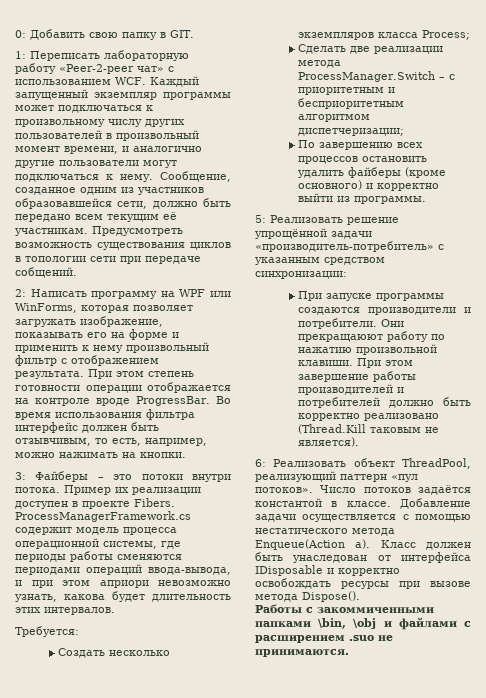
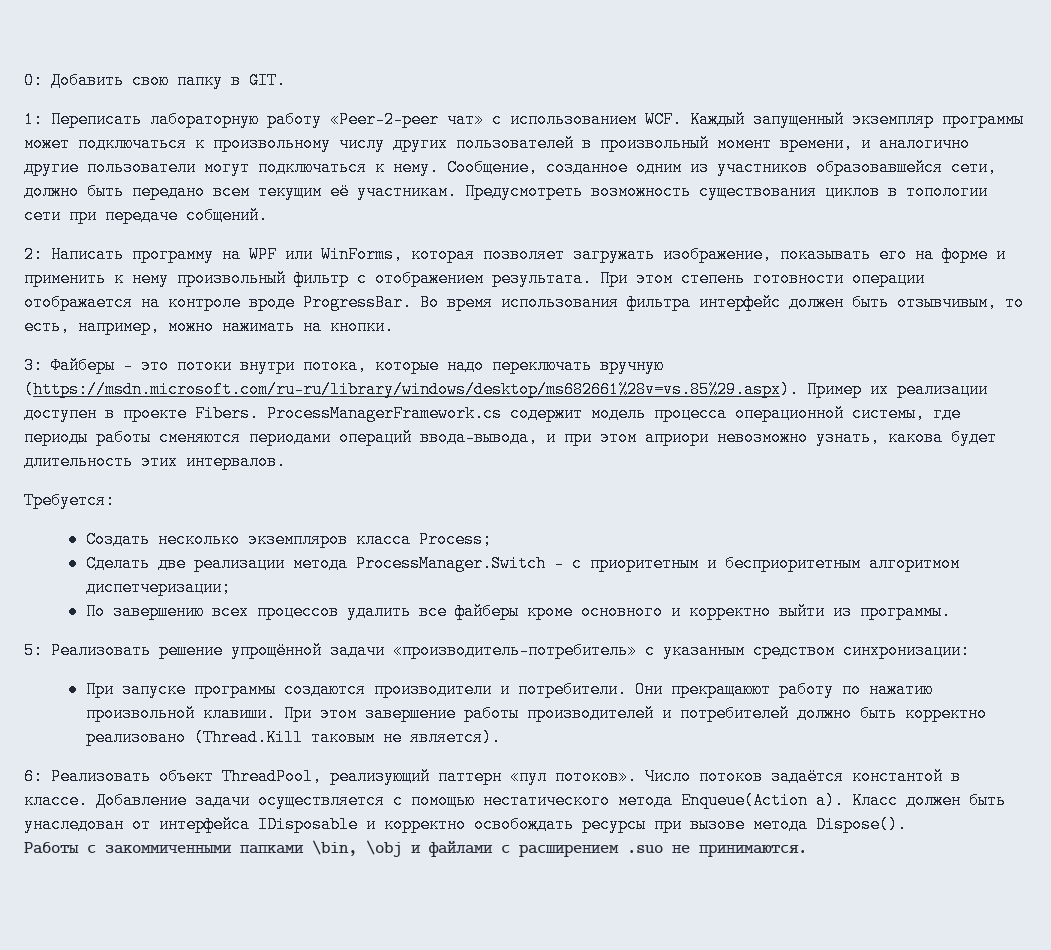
[15,487,60,493] потока. -> [303,357,663,374] [24,381,799,398] потока, которые надо переключать вручную (https://msdn.microsoft.com/ru-ru/library/windows/desktop/ms682661%28v=vs.85%29.aspx).
[362,156,428,162] [298,167,447,178] [298,180,363,190] остановить удалить файберы (кроме основного) -> [346,604,662,620] удалить все файберы кроме основного

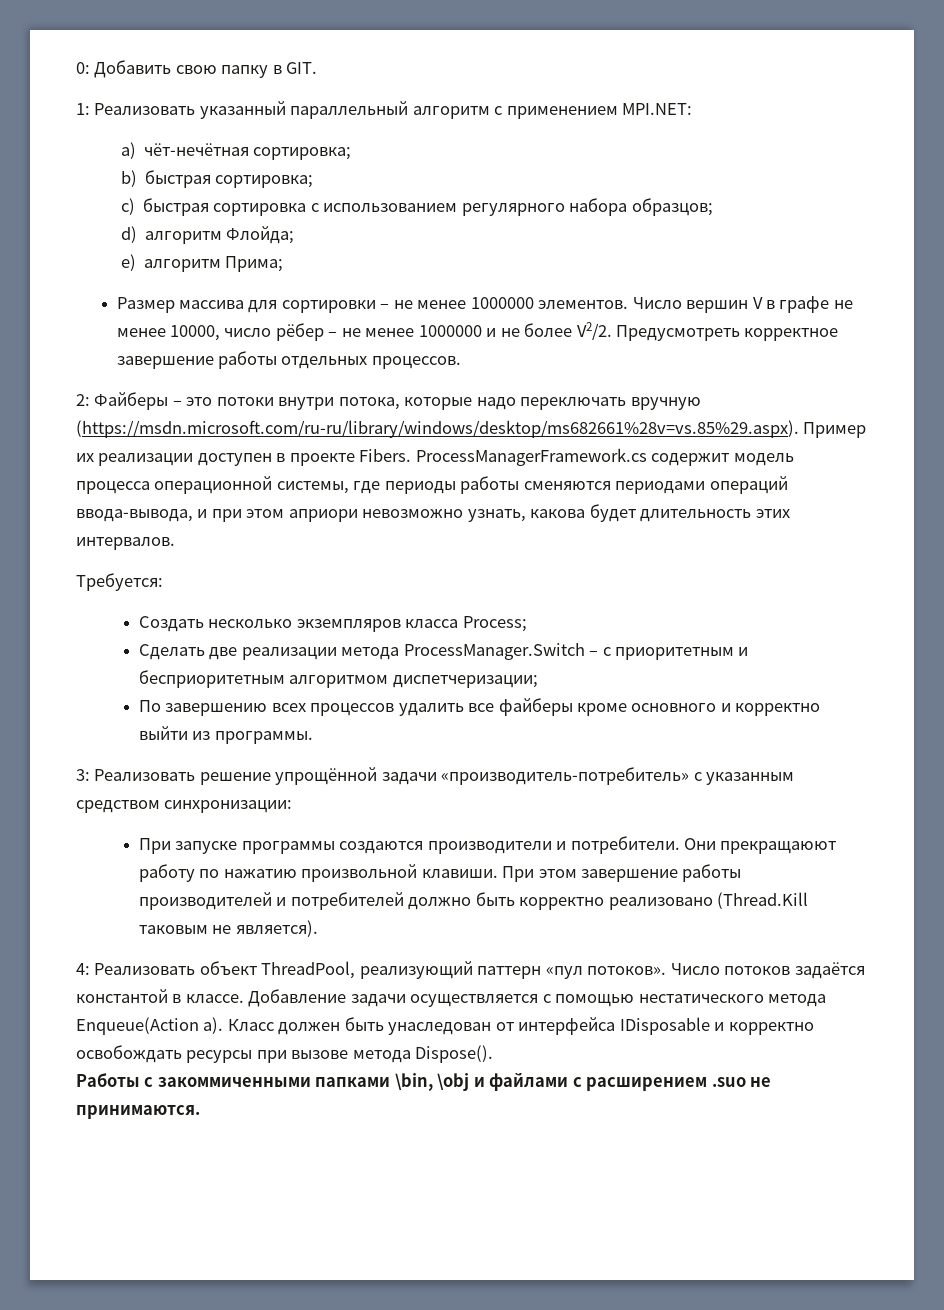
[51,111,1023,128] [24,135,969,152] [24,159,997,176] [24,183,987,200] [24,207,268,224] [24,246,1005,263] [24,270,924,287] [24,294,1023,311] [24,318,394,335] [24,357,43,374] Переписать лабораторную работу «Peer-2-peer чат» с использованием WCF. Каждый запущенный экземпляр программы может подключаться к произвольному числу других пользователей в произвольный момент времени, и аналогично другие пользователи могут подключаться к нему. Сообщение, созданное одним из участников образовавшейся сети, должно быть передано всем текущим её участникам. Предусмотреть возможность существования циклов в топологии сети при передаче собщений. // 2: Написать программу на WPF или WinForms, которая позволяет загружать изображение, показывать его на форме и применить к нему произвольный фильтр с отображением результата. При этом степень готовности операции отображается на контроле вроде ProgressBar. Во время использования фильтра интерфейс должен быть отзывчивым, то есть, например, можно нажимать на кнопки. // 3: -> [94,101,693,119] [120,142,352,160] [120,170,314,188] [120,198,713,216] [120,226,295,244] [120,254,284,272] [116,296,853,313] [116,322,839,341] [116,351,461,369] [76,394,90,406] Реализовать указанный параллельный алгоритм с применением MPI.NET: // a) чёт-нечётная сортировка; // b) быстрая сортировка; // c) быстрая сортировка с использованием регулярного набора образцов; // d) алгоритм Флойда; // e) алгоритм Прима; // Размер массива для сортировки – не менее 1000000 элементов. Число вершин V в графе не менее 10000, число рёбер – не менее 1000000 и не более V2/2. Предусмотреть корректное завершение работы отдельных процессов. // 2:
[24,642,43,659] 5: -> [76,769,90,781] 3:
[24,768,43,785] 6: -> [76,963,90,975] 4:

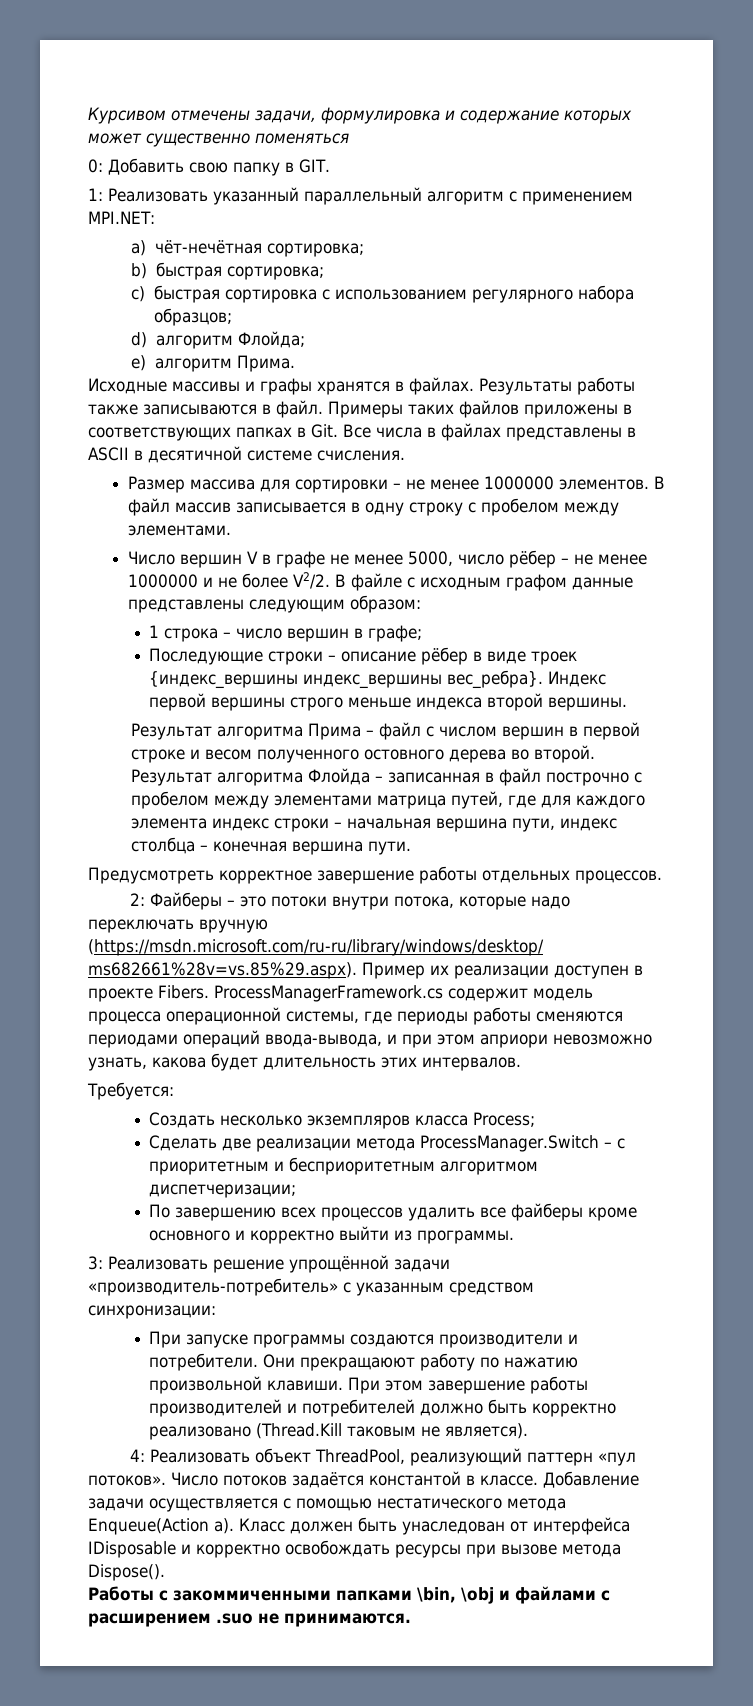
(76, 68) none -> [88,107,632,124] [88,133,349,147] Курсивом отмечены задачи, формулировка и содержание которых может существенно поменяться //
[225,256,284,272] Прима; -> [236,355,295,372] [88,377,635,395] [88,400,632,418] [88,423,636,441] [88,446,405,463] Прима. // Исходные массивы и графы хранятся в файлах. Результаты работы также записываются в файл. Примеры таких файлов приложены в соответствующих папках в Git. Все числа в файлах представлены в ASCII в десятичной системе счисления.
(629, 304) none -> [653,476,665,489] [127,498,619,516] [127,525,231,536] В файл массив записывается в одну строку с пробелом между элементами. //
[169,325,220,341] 10000, -> [407,551,453,566] 5000,
(612, 331) none -> [334,573,633,591] [127,595,421,613] [149,625,423,642] [149,647,578,665] [149,670,607,689] [149,693,628,711] [131,722,641,740] [131,745,596,763] [131,768,643,786] [131,791,646,809] [131,818,618,832] [131,837,412,855] В файле с исходным графом данные представлены следующим образом: // 1 строка – число вершин в графе; // Последующие строки – описание рёбер в виде троек {индекс_вершины индекс_вершины вес_ребра}. Индекс первой вершины строго меньше индекса второй вершины. // Результат алгоритма Прима – файл с числом вершин в первой строке и весом полученного остовного дерева во второй. Результат алгоритма Флойда – записанная в файл построчно с пробелом между элементами матрица путей, где для каждого элемента индекс строки – начальная вершина пути, индекс столбца – конечная вершина пути. //

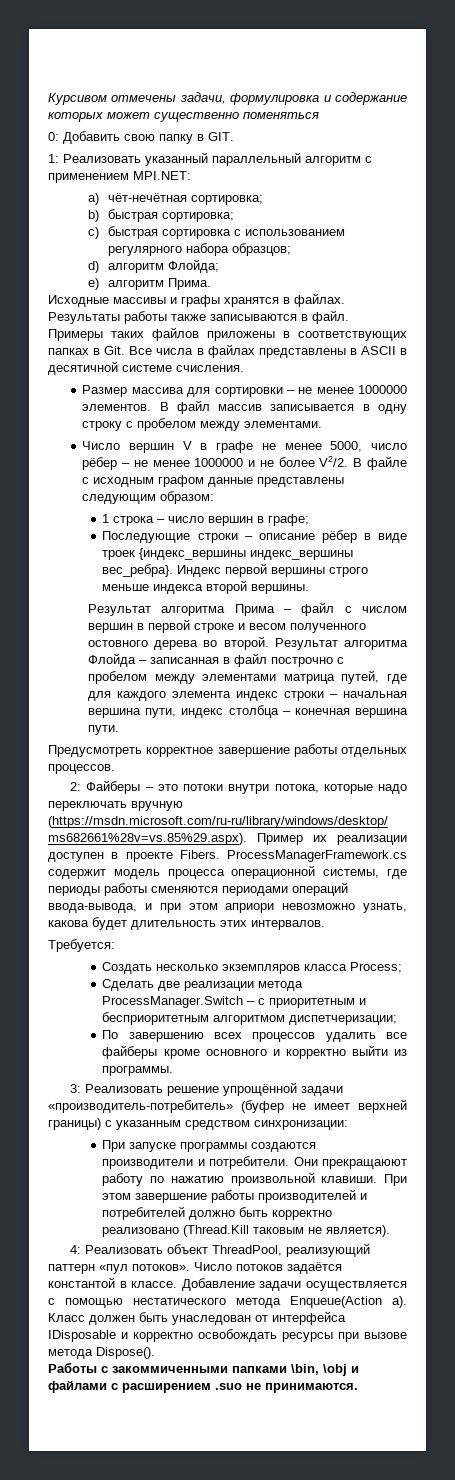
(338, 1287) none -> [241,1099,407,1113] [48,1118,101,1130] (буфер не имеет верхней границы)

